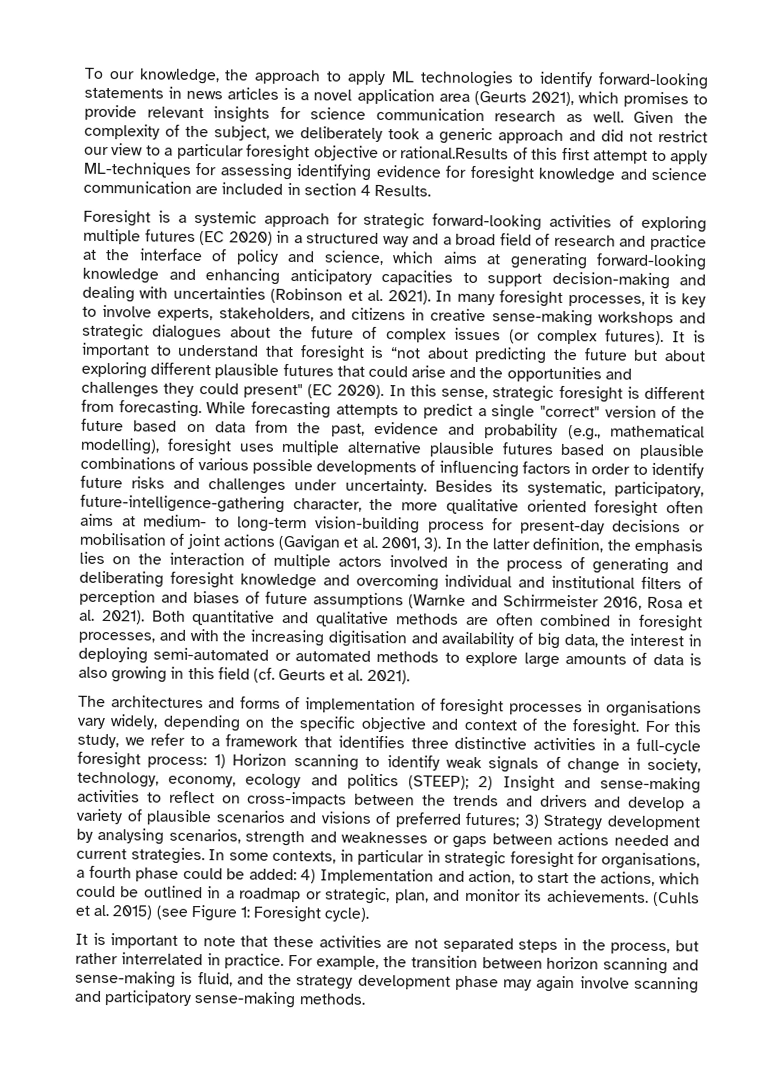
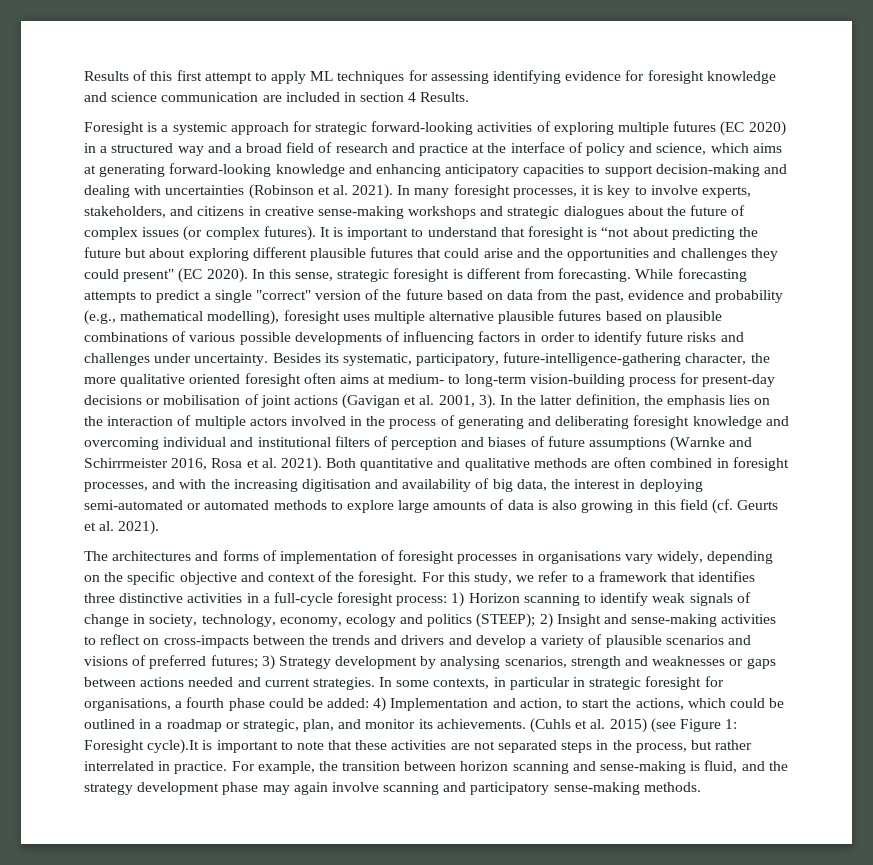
[84,67,709,90] [84,86,709,108] [84,104,708,124] [84,123,708,145] [84,143,510,162] To our knowledge, the approach to apply ML technologies to identify forward-looking statements in news articles is a novel application area (Geurts 2021), which promises to provide relevant insights for science communication research as well. Given the complexity of the subject, we deliberately took a generic approach and did not restrict our view to a particular foresight objective or rational.Results -> [84,71,129,81] Results
[83,161,192,178] ML-techniques -> [310,71,405,84] ML techniques
[324,907,370,922] [75,933,88,945] cycle). // It -> [147,739,200,754] cycle).It

